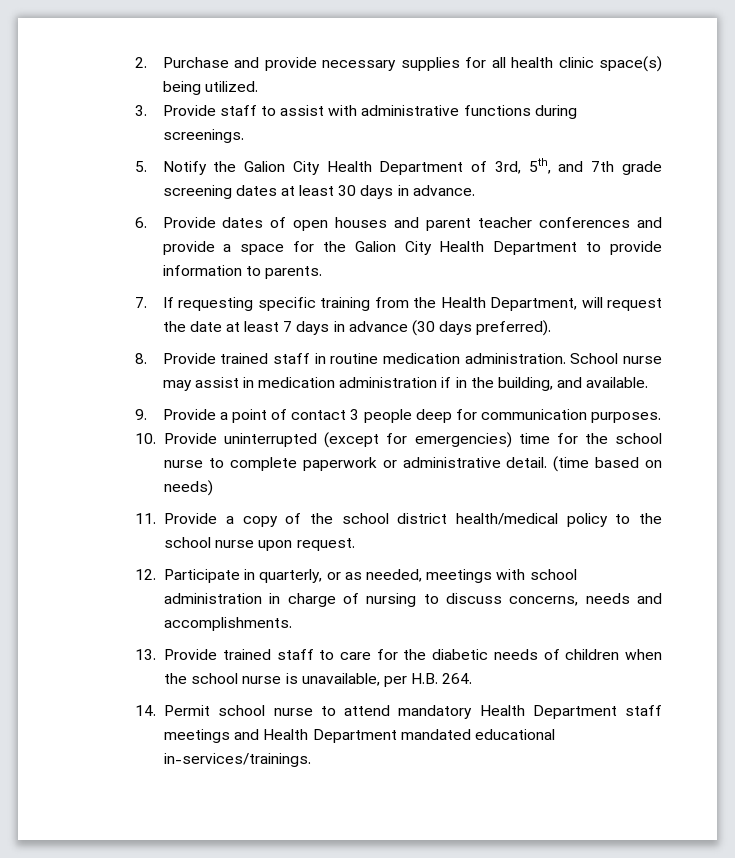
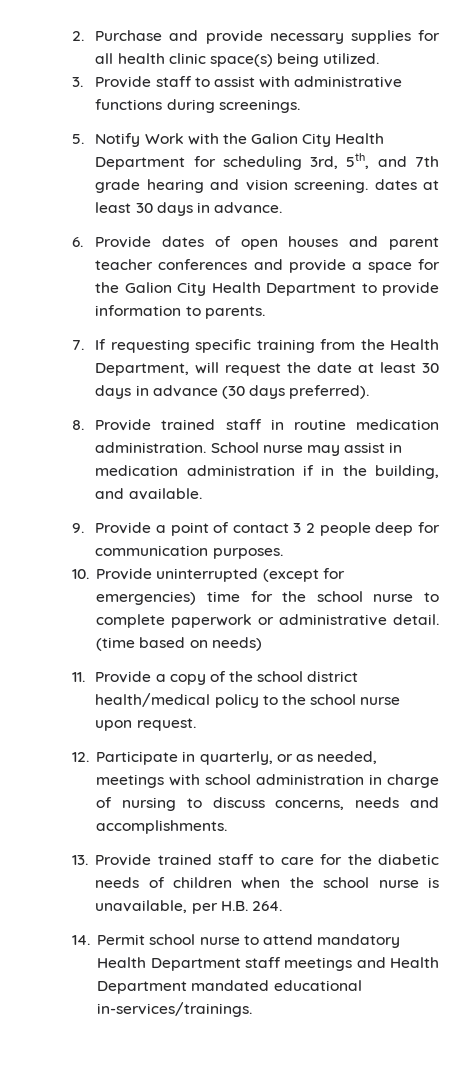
[213,161,488,175] the Galion City Health Department of -> [144,133,385,147] [95,156,302,170] Work with the Galion City Health Department for scheduling
[162,185,232,199] screening -> [146,179,369,193] hearing and vision screening.
[283,321,293,332] 7 -> [422,363,440,373] 30
(360, 414) none -> [306,523,316,533] 2

